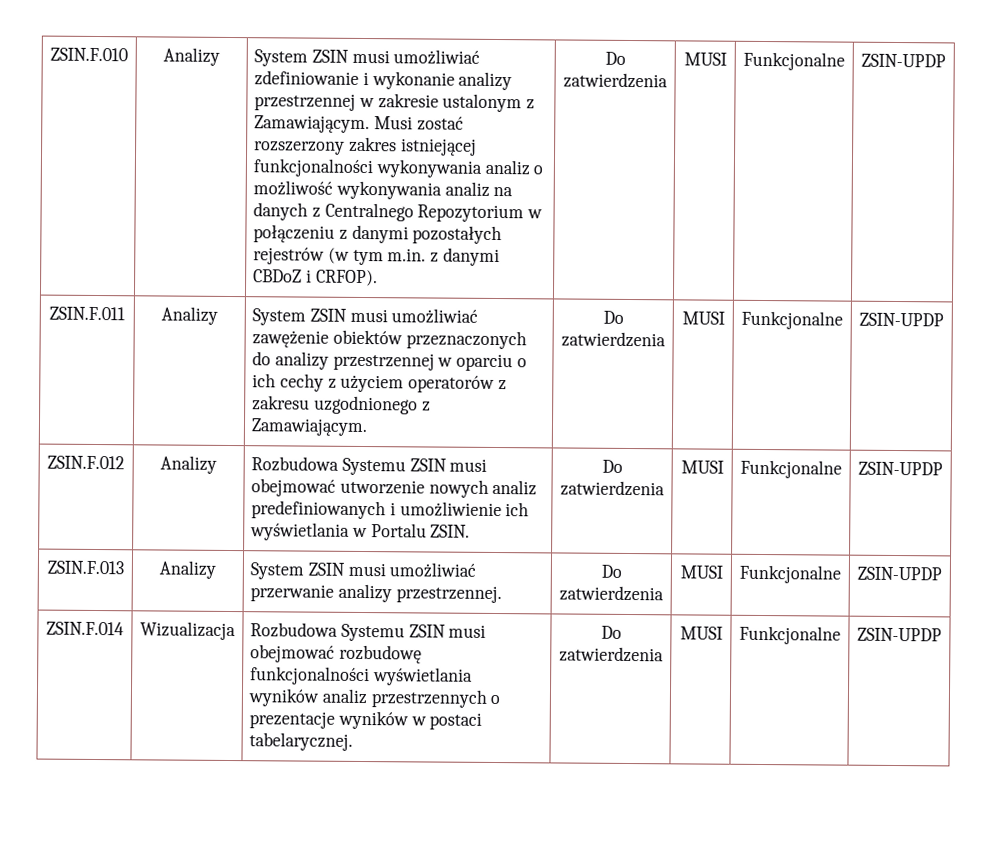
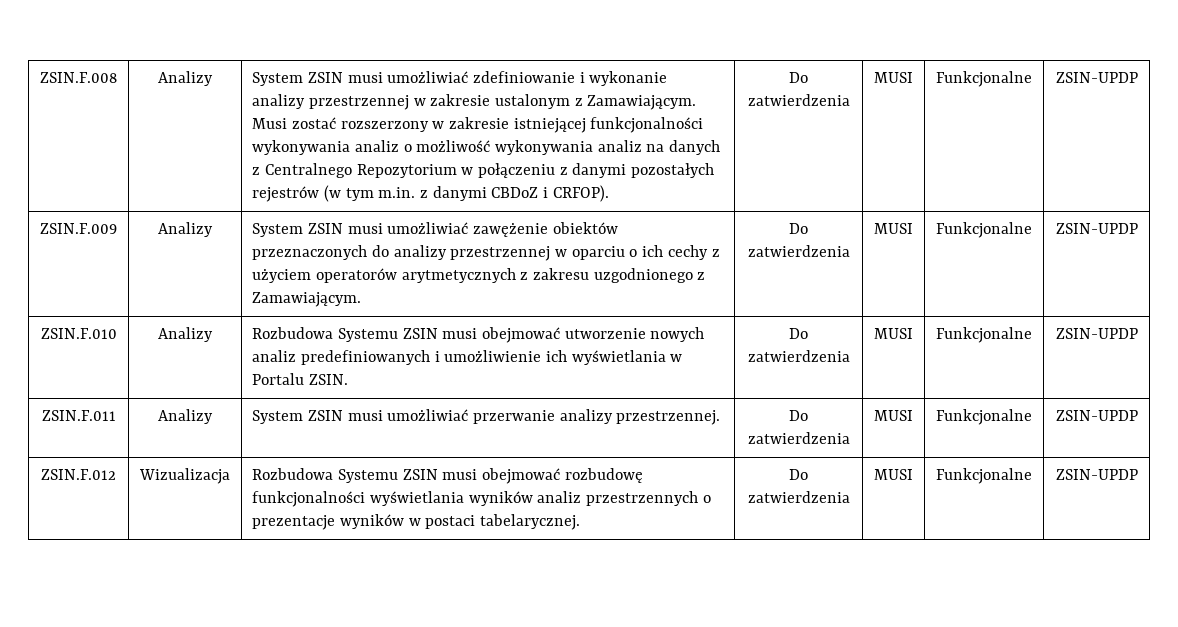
[50,47,128,62] ZSIN.F.010 -> [40,72,117,83] ZSIN.F.008
[348,136,397,153] zakres -> [432,117,510,129] w zakresie
[49,306,125,321] ZSIN.F.011 -> [40,223,117,234] ZSIN.F.009
(496, 384) none -> [401,268,516,283] arytmetycznych
[47,455,125,470] ZSIN.F.012 -> [40,328,117,339] ZSIN.F.010
[46,560,124,575] ZSIN.F.013 -> [41,410,116,421] ZSIN.F.011
[46,621,124,636] ZSIN.F.014 -> [41,469,116,480] ZSIN.F.012

